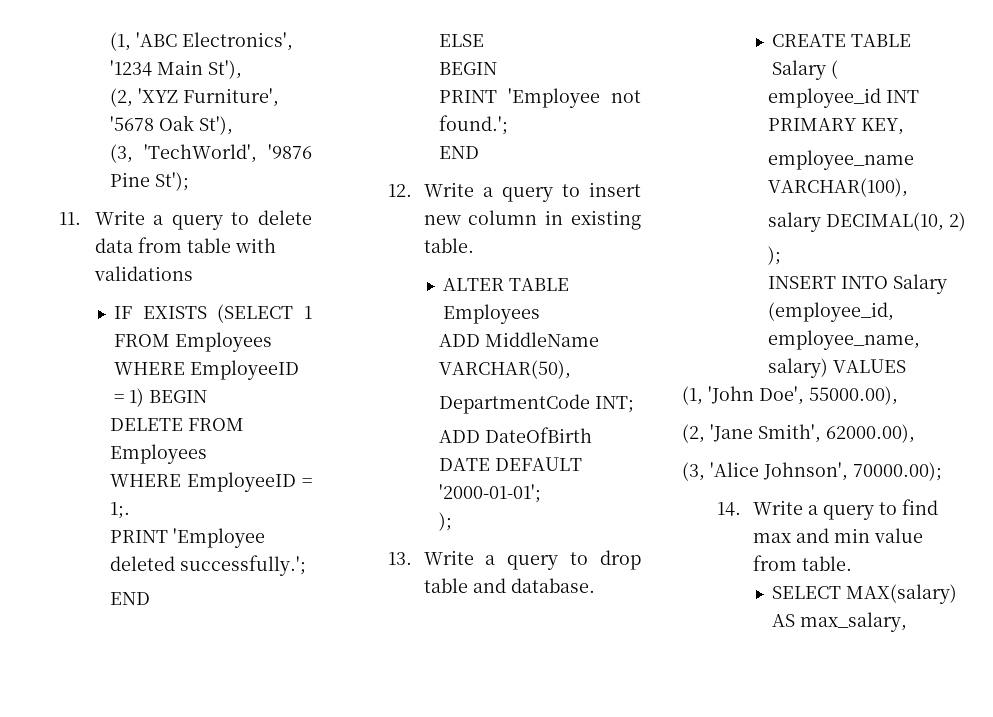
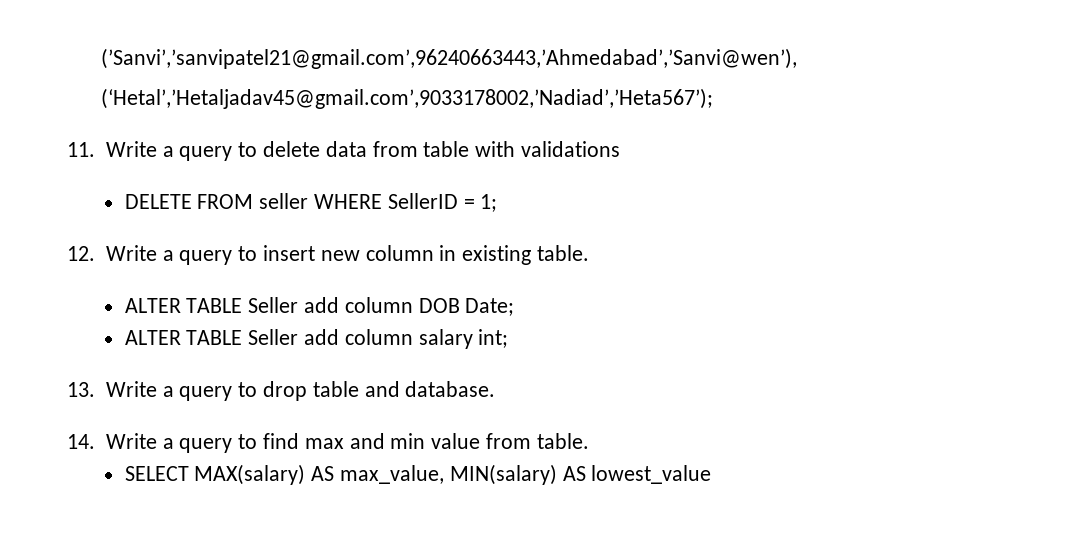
[110,32,294,51] [110,60,243,79] [110,88,280,107] [110,115,234,135] [110,144,312,163] [110,172,190,191] (1, 'ABC Electronics', '1234 Main St'), // (2, 'XYZ Furniture', '5678 Oak St'), // (3, 'TechWorld', '9876 Pine St'); -> [100,48,797,69] [100,88,713,109] (’Sanvi’,’sanvipatel21@gmail.com’,96240663443,’Ahmedabad’,’Sanvi@wen’), // (‘Hetal’,’Hetaljadav45@gmail.com’,9033178002,’Nadiad’,’Heta567’);
[114,304,312,323] [114,332,273,352] [114,360,300,380] [114,388,208,407] [110,418,245,431] [110,444,208,464] [110,472,312,492] [110,502,131,519] [110,528,266,548] [110,555,307,576] [110,592,151,605] [439,34,485,47] [439,62,498,75] [439,88,641,108] [439,115,509,135] [439,146,480,159] IF EXISTS (SELECT 1 FROM Employees WHERE EmployeeID = 1) BEGIN // DELETE FROM Employees // WHERE EmployeeID = 1;. // PRINT 'Employee deleted successfully.'; // END // ELSE // BEGIN // PRINT 'Employee not found.'; // END -> [124,193,498,212] DELETE FROM seller WHERE SellerID = 1;
[443,304,541,324] [439,332,600,347] [439,360,572,379] [439,394,635,414] [439,427,593,443] [439,457,583,471] [439,484,542,503] [439,512,453,531] Employees // ADD MiddleName VARCHAR(50), // DepartmentCode INT; // ADD DateOfBirth DATE DEFAULT '2000-01-01'; // ); -> [248,297,515,316] [124,329,509,349] Seller add column DOB Date; // ALTER TABLE Seller add column salary int;
[772,34,912,47] [772,60,839,80] [768,88,920,108] [768,118,905,135] [768,150,915,170] [768,178,909,197] [768,212,967,232] [768,246,782,265] [768,274,948,294] [768,302,895,322] [768,330,921,350] [768,358,907,378] [682,386,898,405] [682,424,915,443] [682,462,942,481] // CREATE TABLE Salary ( // employee_id INT PRIMARY KEY, // employee_name VARCHAR(100), // salary DECIMAL(10, 2) // ); // INSERT INTO Salary (employee_id, employee_name, salary) VALUES // (1, 'John Doe', 55000.00), // (2, 'Jane Smith', 62000.00), // (3, 'Alice Johnson', 70000.00); -> (496, 389) none
[800,612,908,632] max_salary, -> [340,464,712,485] max_value, MIN(salary) AS lowest_value

